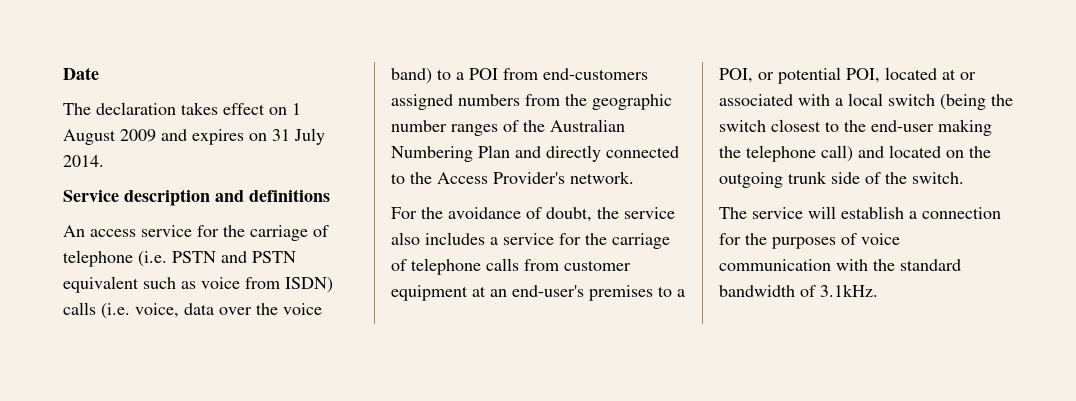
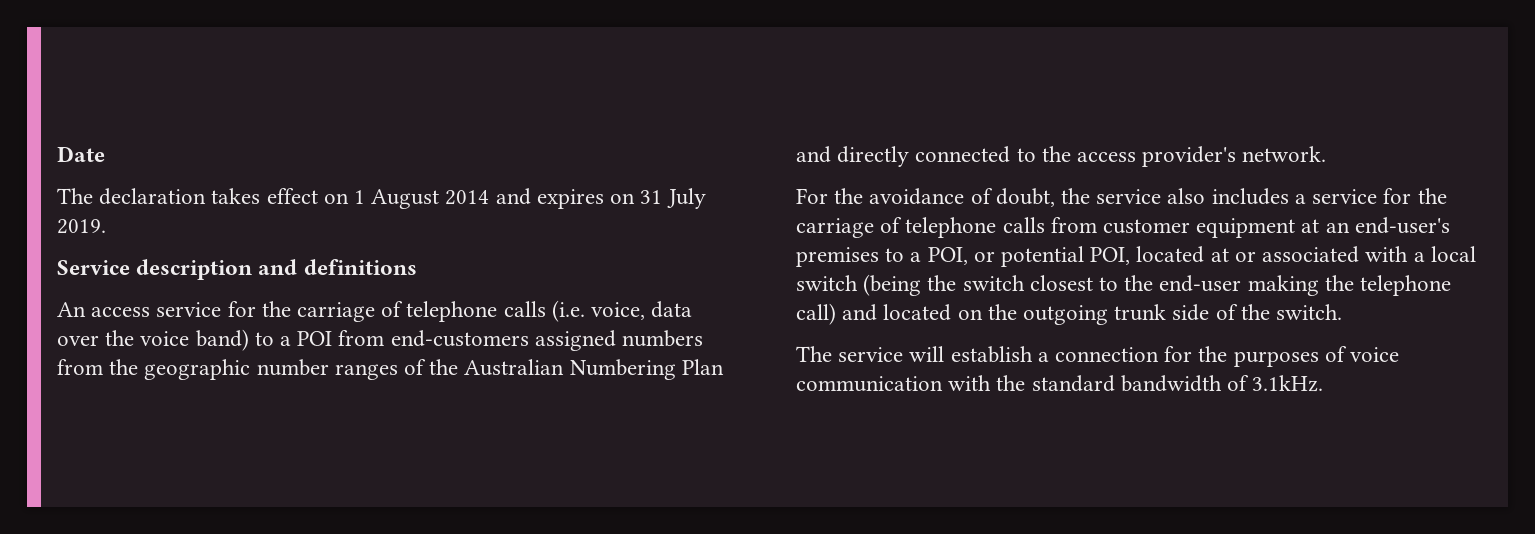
[120,129,156,142] 2009 -> [445,190,490,205] 2014
[63,155,104,167] 2014. -> [57,219,106,234] 2019.
[138,251,296,267] [63,276,333,293] (i.e. PSTN and PSTN equivalent such as voice from ISDN) -> (498, 311) none
[437,172,565,184] Access Provider's -> [1077,146,1237,167] access provider's

